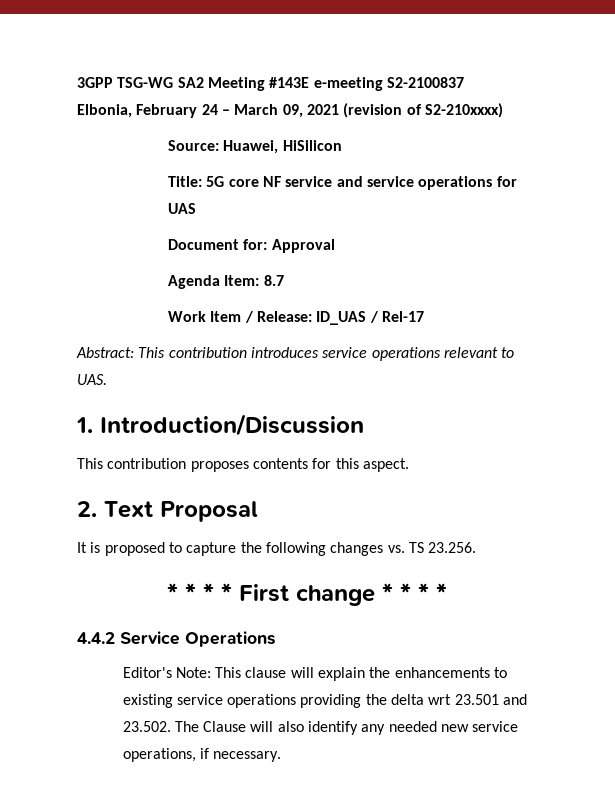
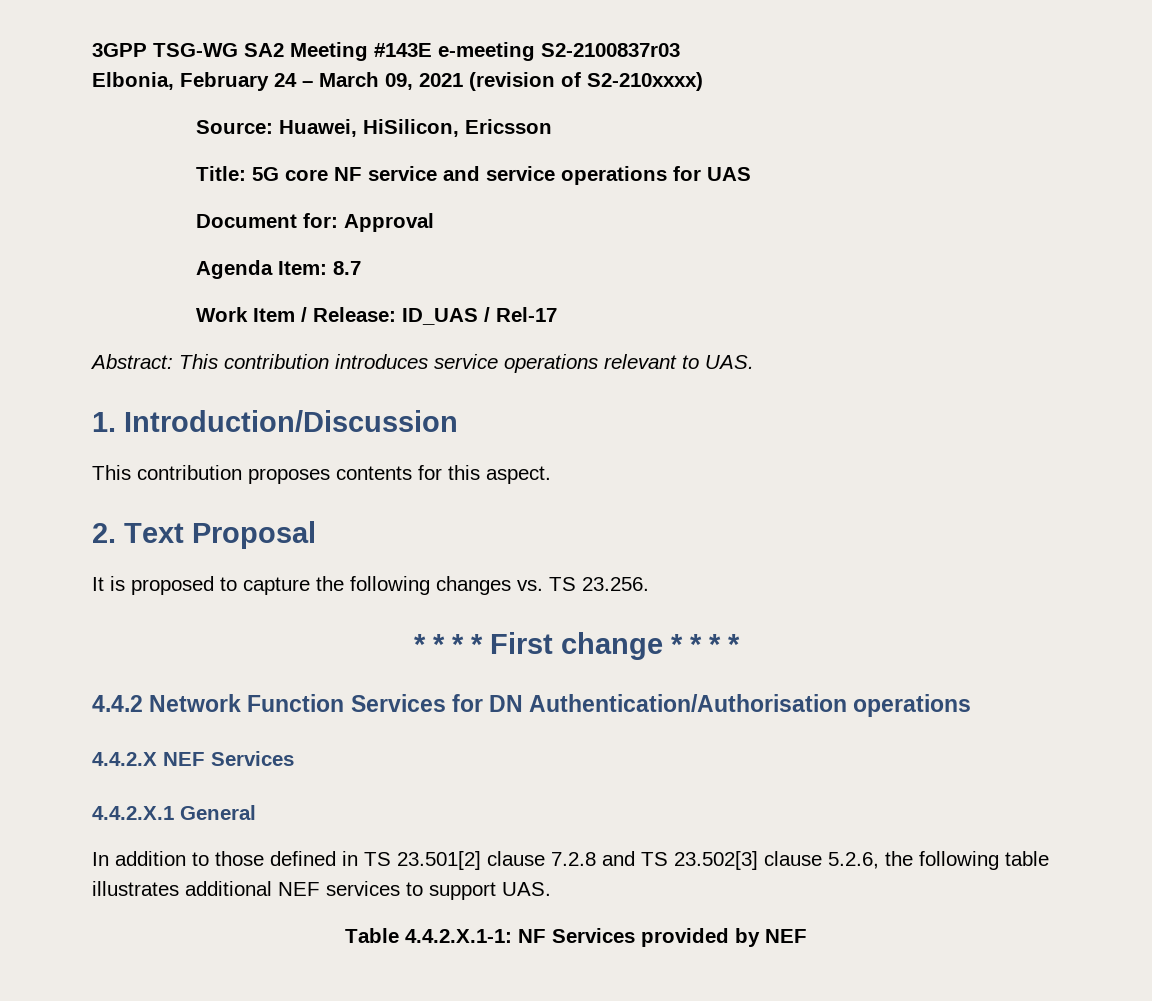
[386,77,464,88] S2-2100837 -> [541,43,680,57] S2-2100837r03
[282,140,342,151] HiSilicon -> [362,119,552,137] HiSilicon, Ericsson
[120,631,275,647] [122,667,508,681] [122,694,528,708] [122,721,519,735] [122,748,282,762] Service Operations // Editor's Note: This clause will explain the enhancements to existing service operations providing the delta wrt 23.501 and 23.502. The Clause will also identify any needed new service operations, if necessary. -> [149,694,972,717] [92,751,294,766] [92,805,256,820] [92,851,1049,870] [92,881,551,900] [345,928,807,947] Network Function Services for DN Authentication/Authorisation operations // 4.4.2.X NEF Services // 4.4.2.X.1 General // In addition to those defined in TS 23.501[2] clause 7.2.8 and TS 23.502[3] clause 5.2.6, the following table illustrates additional NEF services to support UAS. // Table 4.4.2.X.1-1: NF Services provided by NEF

